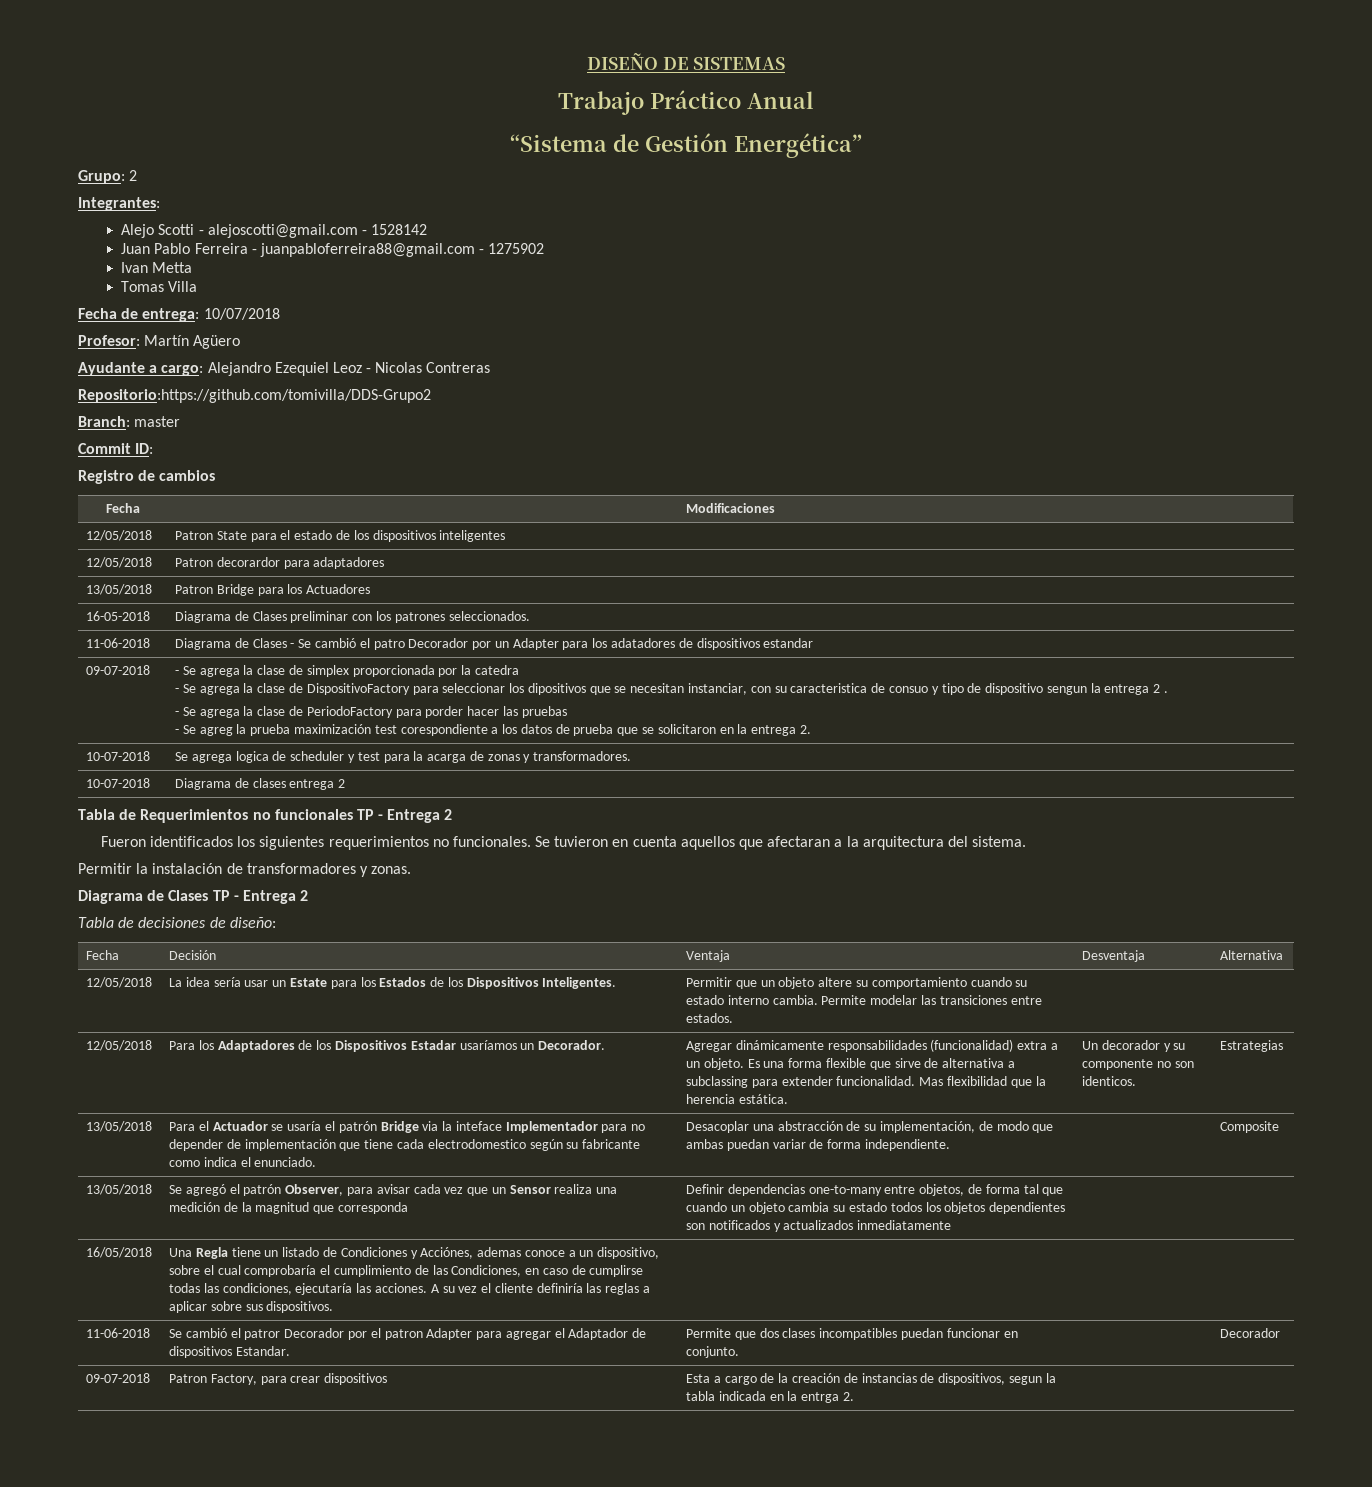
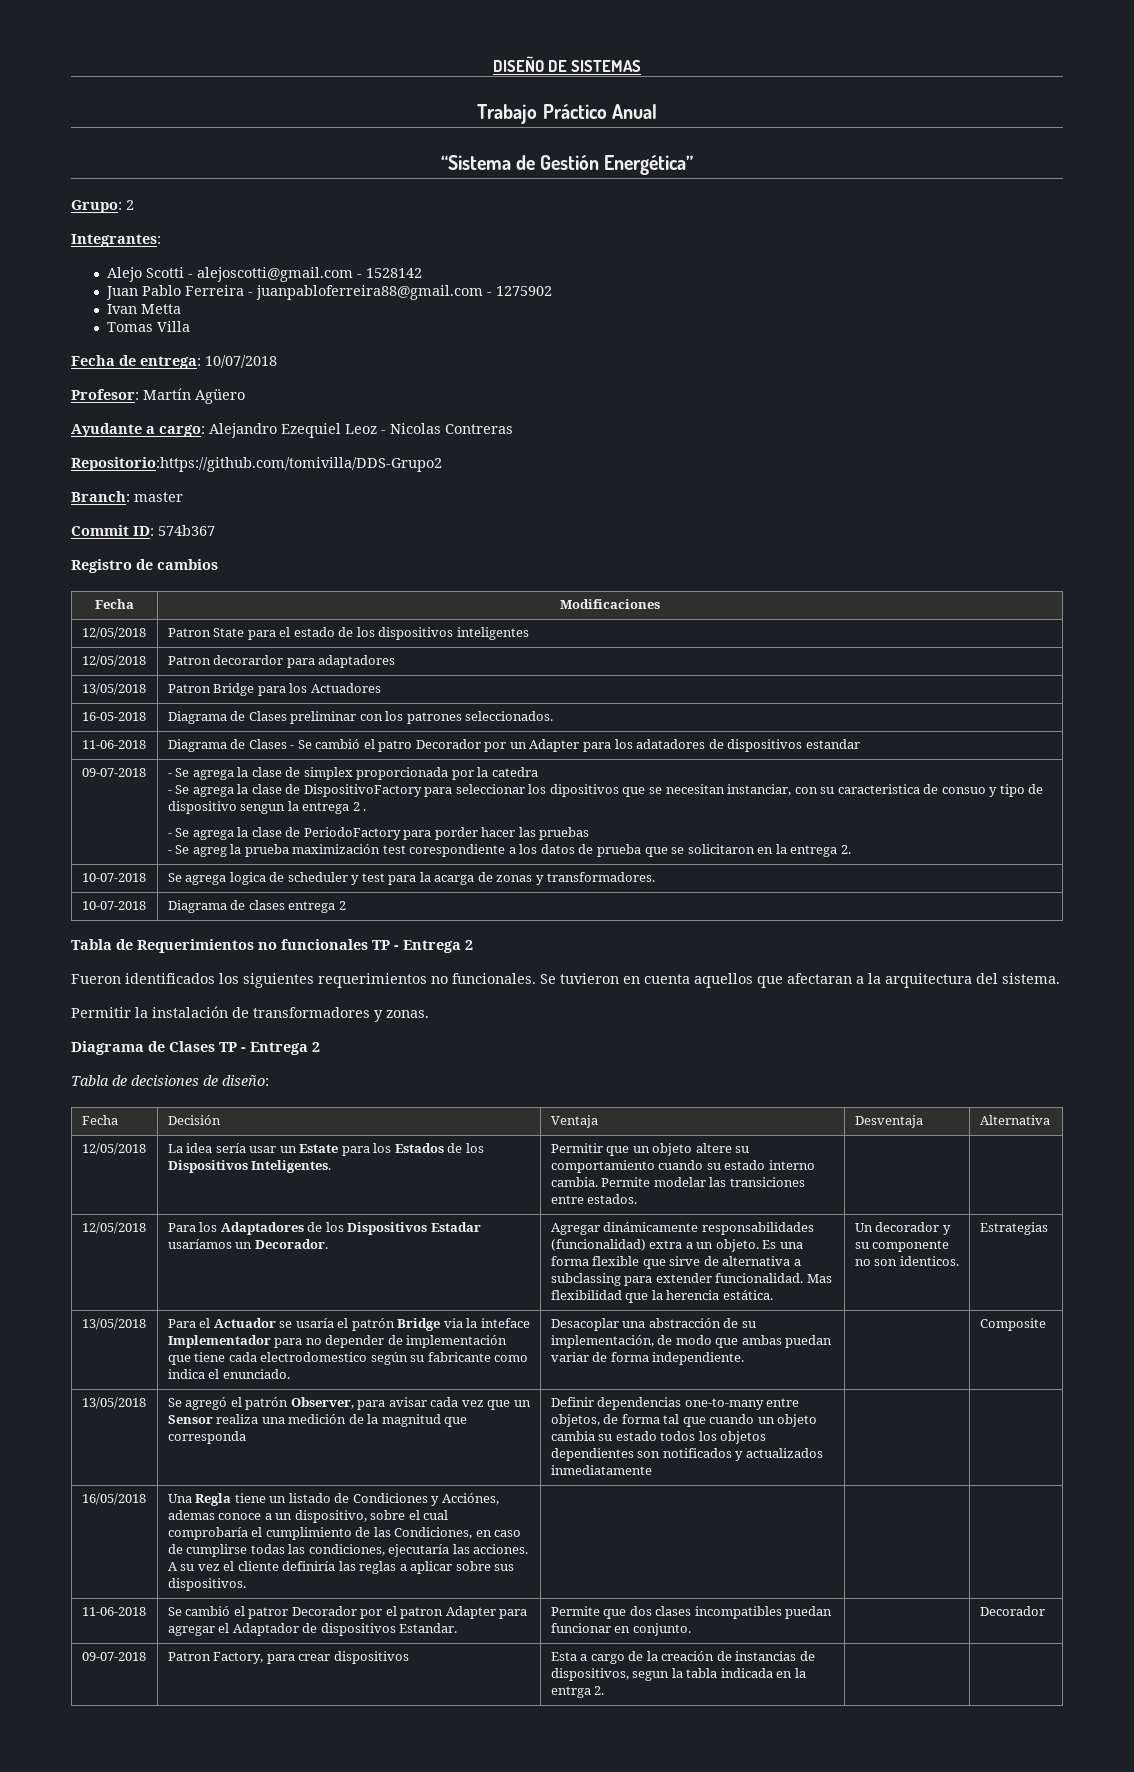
(154, 448) none -> [158,525,215,536] 574b367

